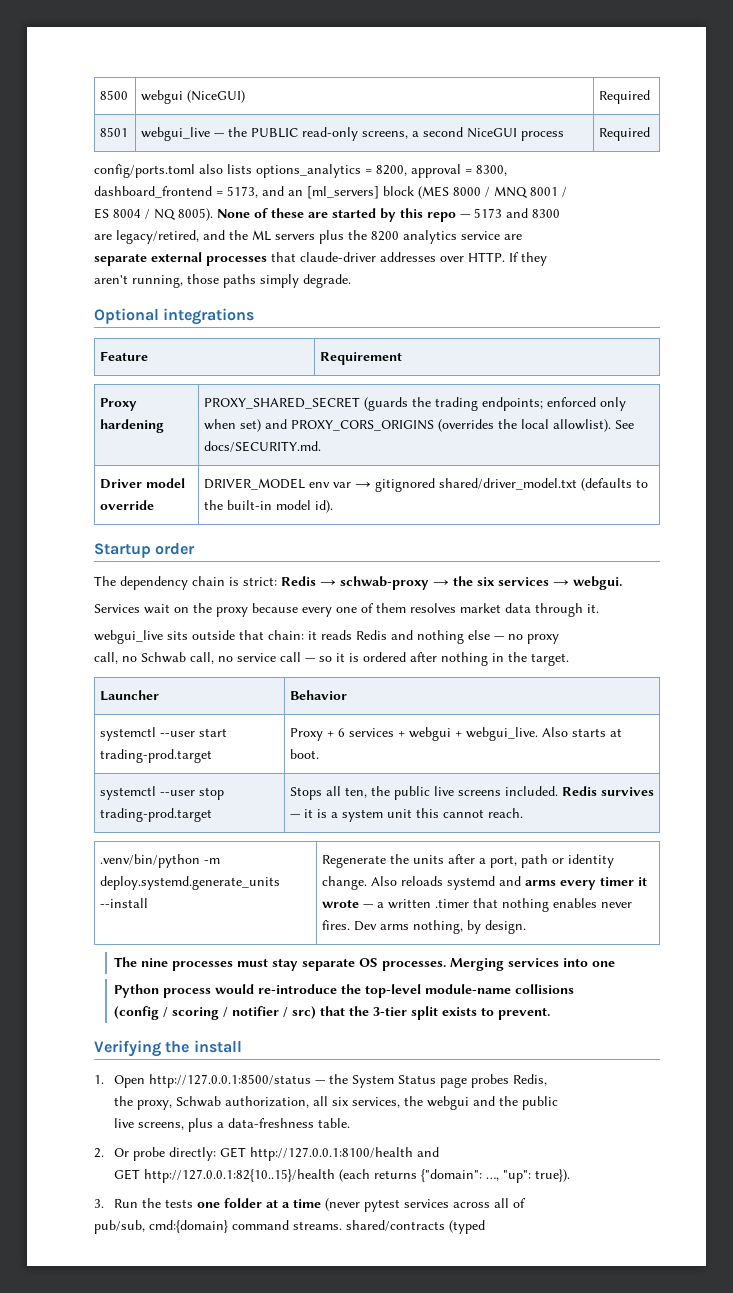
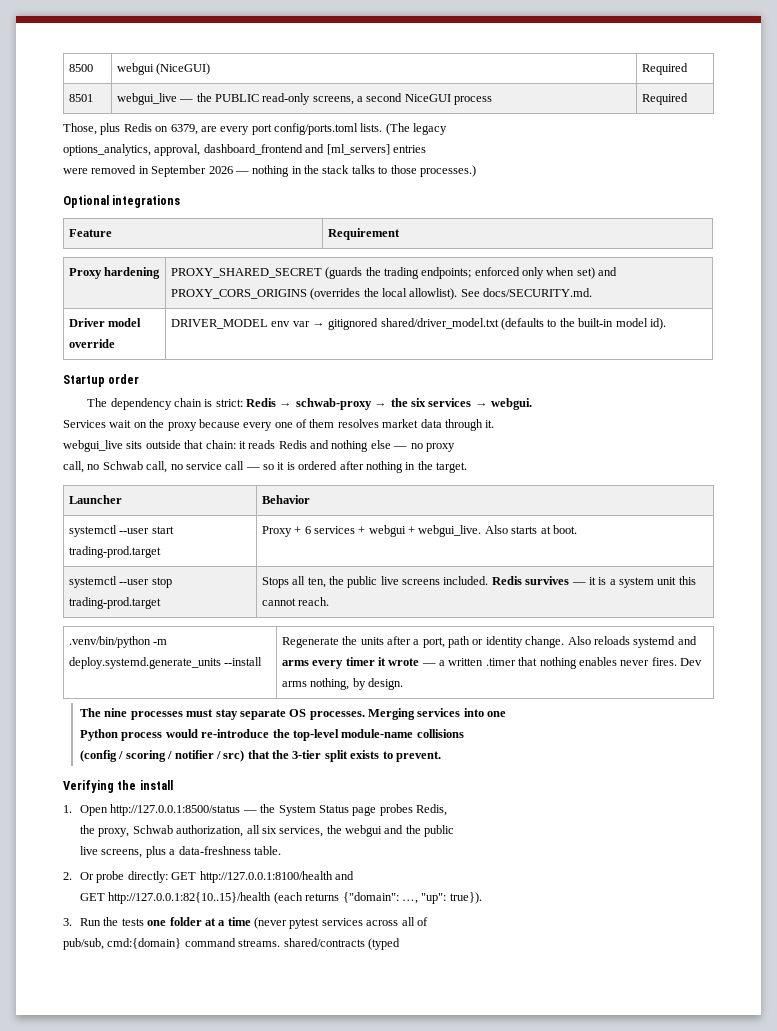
[94,164,507,178] [94,186,567,199] [94,208,560,222] [94,230,522,244] [94,252,547,266] [94,274,351,288] config/ports.toml also lists options_analytics = 8200, approval = 8300, // dashboard_frontend = 5173, and an [ml_servers] block (MES 8000 / MNQ 8001 / // ES 8004 / NQ 8005). None of these are started by this repo — 5173 and 8300 // are legacy/retired, and the ML servers plus the 8200 analytics service are // separate external processes that claude-driver addresses over HTTP. If they // aren't running, those paths simply degrade. -> [63,123,448,135] [63,144,426,156] [63,165,476,177] Those, plus Redis on 6379, are every port config/ports.toml lists. (The legacy // options_analytics, approval, dashboard_frontend and [ml_servers] entries // were removed in September 2026 — nothing in the stack talks to those processes.)

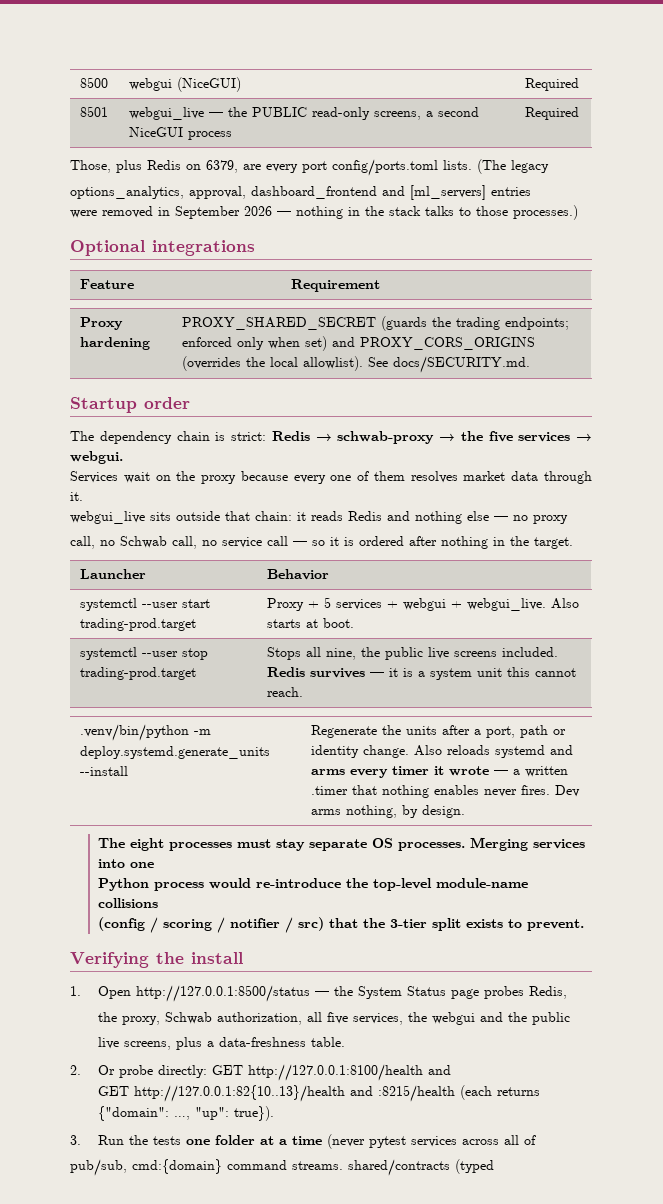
[68,318,142,327] [68,339,115,348] [170,318,666,330] // Driver model override | DRIVER_MODEL env var → gitignored shared/driver_model.txt (defaults to the built-in model id). -> (531, 364) none
[410,398,426,407] six -> [488,431,513,442] five
[304,526,311,534] 6 -> [324,597,332,608] 5
[307,577,326,588] ten, -> [326,648,357,660] nine,
[104,708,128,717] nine -> [129,838,164,851] eight
[261,826,277,834] six -> [326,1012,348,1024] five
[108,892,272,904] http://127.0.0.1:82{10..15}/health -> [133,1085,455,1102] http://127.0.0.1:82{10..13}/health and :8215/health

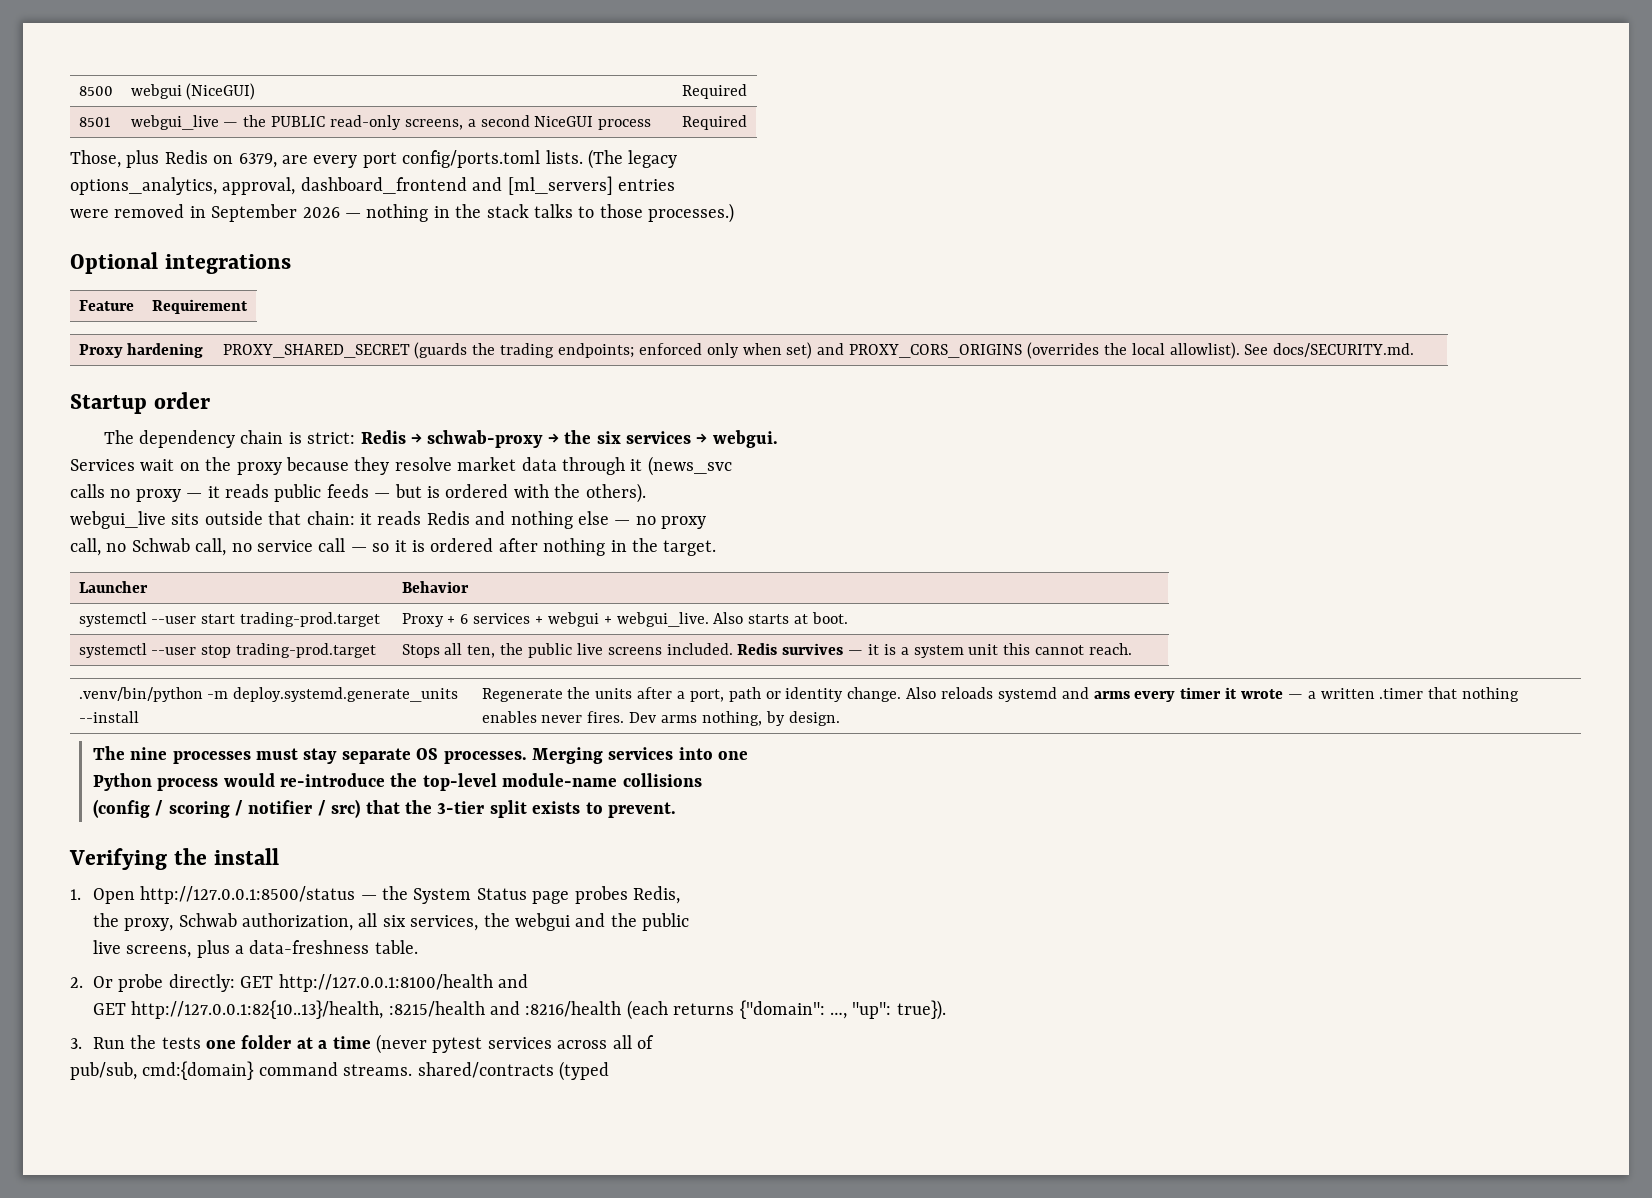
[488,431,513,442] five -> [596,431,621,444] six
[293,471,592,484] [70,492,83,501] every one of them resolves market data through it. -> [354,456,732,476] [70,483,646,503] they resolve market data through it (news_svc // calls no proxy — it reads public feeds — but is ordered with the others).
[324,597,332,608] 5 -> [460,614,469,624] 6
[326,648,357,660] nine, -> [467,645,496,658] ten,
[129,838,164,851] eight -> [130,747,168,760] nine
[326,1012,348,1024] five -> [382,915,406,927] six
[133,1085,455,1102] http://127.0.0.1:82{10..13}/health and :8215/health -> [131,1000,622,1019] http://127.0.0.1:82{10..13}/health, :8215/health and :8216/health

